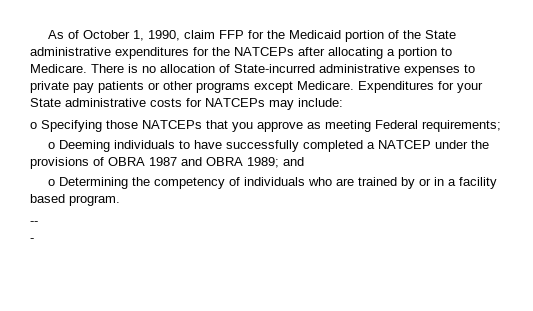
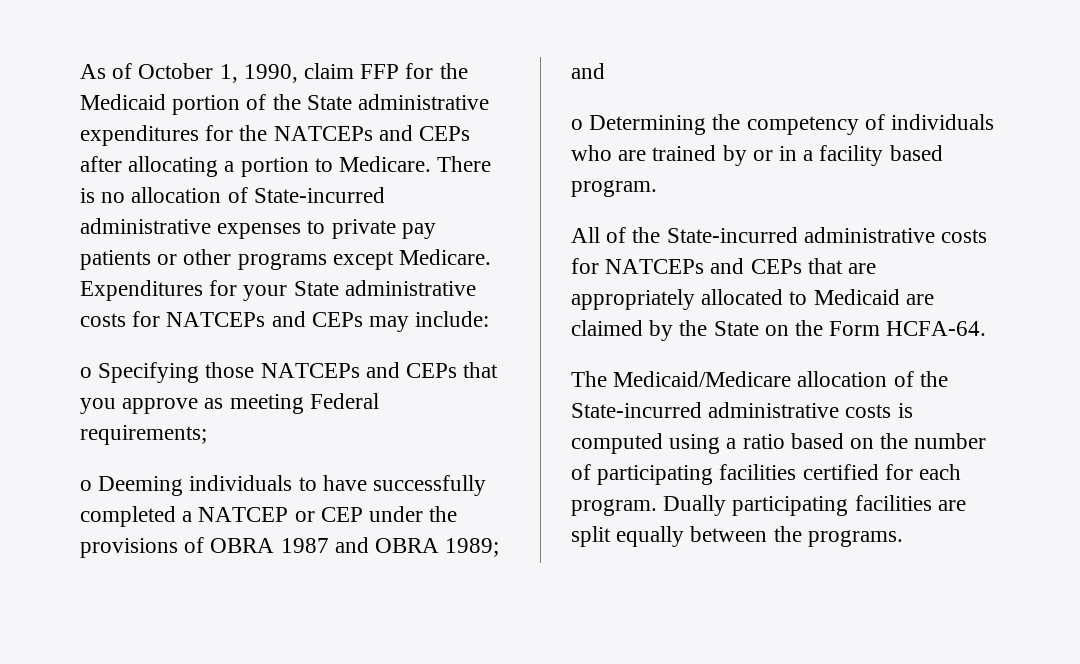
(294, 51) none -> [378,125,471,141] and CEPs
(265, 102) none -> [271,311,363,327] and CEPs
(202, 124) none -> [365,362,458,378] and CEPs
(431, 144) none -> [294,507,363,522] or CEP
[30,221,38,225] [30,238,34,242] -- // - -> [571,227,988,243] [571,258,877,274] [571,289,934,310] [571,320,987,341] [571,371,948,387] [571,402,913,418] [571,433,987,454] [571,464,962,485] [571,495,966,516] [571,526,903,547] All of the State-incurred administrative costs for NATCEPs and CEPs that are appropriately allocated to Medicaid are claimed by the State on the Form HCFA-64. // The Medicaid/Medicare allocation of the State-incurred administrative costs is computed using a ratio based on the number of participating facilities certified for each program. Dually participating facilities are split equally between the programs.

